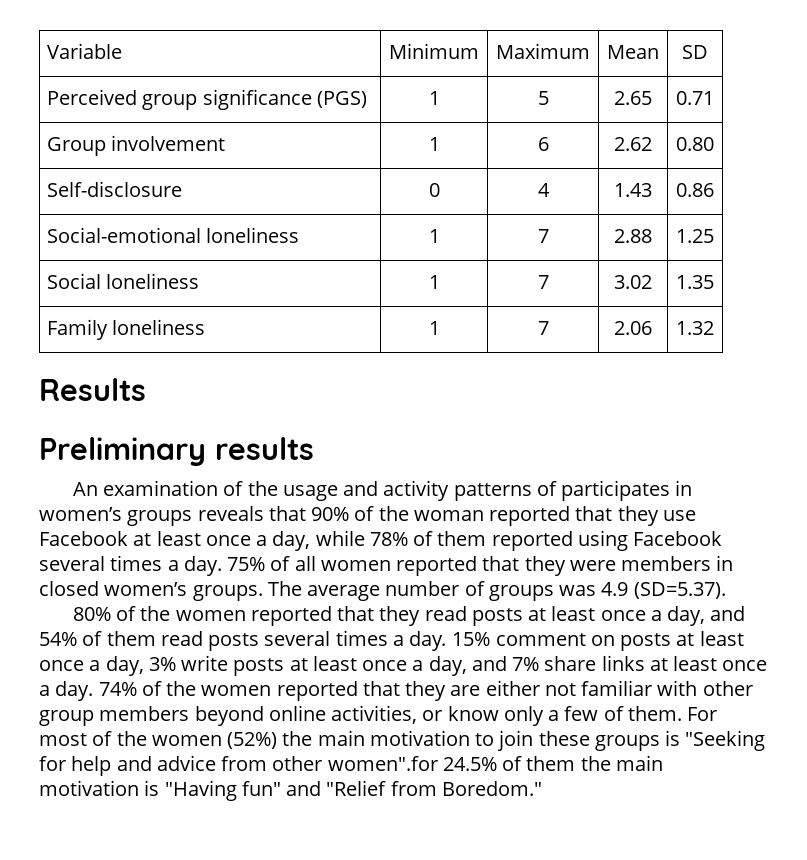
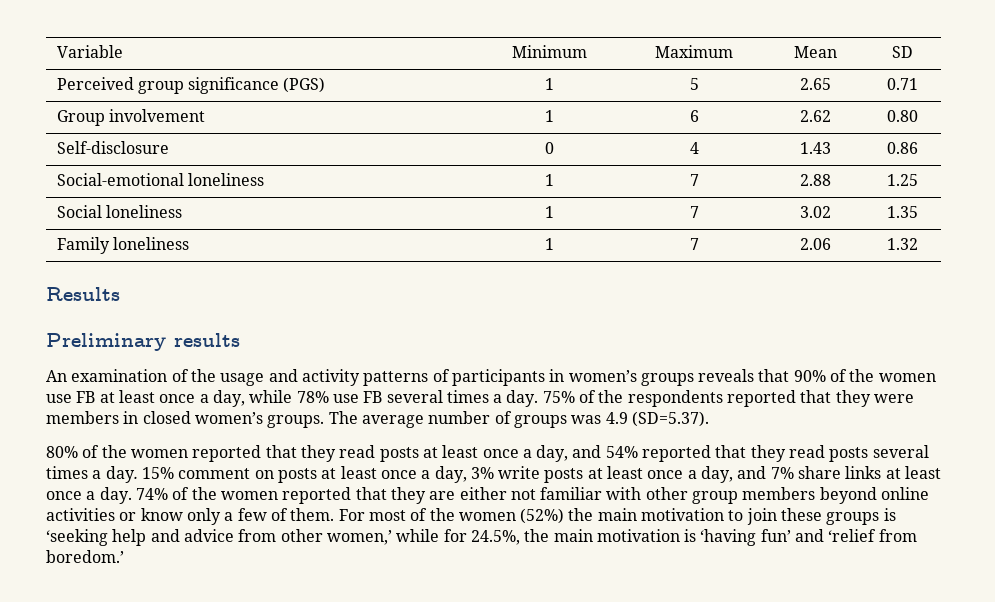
[561,480,671,501] participates -> [451,369,545,386] participants
[413,506,696,526] [39,531,128,546] woman reported that they use Facebook -> [878,373,936,382] [46,391,96,403] women use FB
[413,530,723,551] of them reported using Facebook -> [332,391,383,403] use FB
[294,556,391,571] all women -> [598,390,723,407] the respondents
[82,631,156,646] of them -> [642,445,786,462] reported that they
[331,705,418,724] activities, -> [46,508,115,521] activities
[685,730,766,751] [39,756,66,771] "Seeking for -> [46,529,108,546] ‘seeking
[327,755,663,771] [39,780,542,801] women".for 24.5% of them the main motivation is "Having fun" and "Relief from Boredom." -> [326,529,917,546] [46,550,124,563] women,’ while for 24.5%, the main motivation is ‘having fun’ and ‘relief from boredom.’

